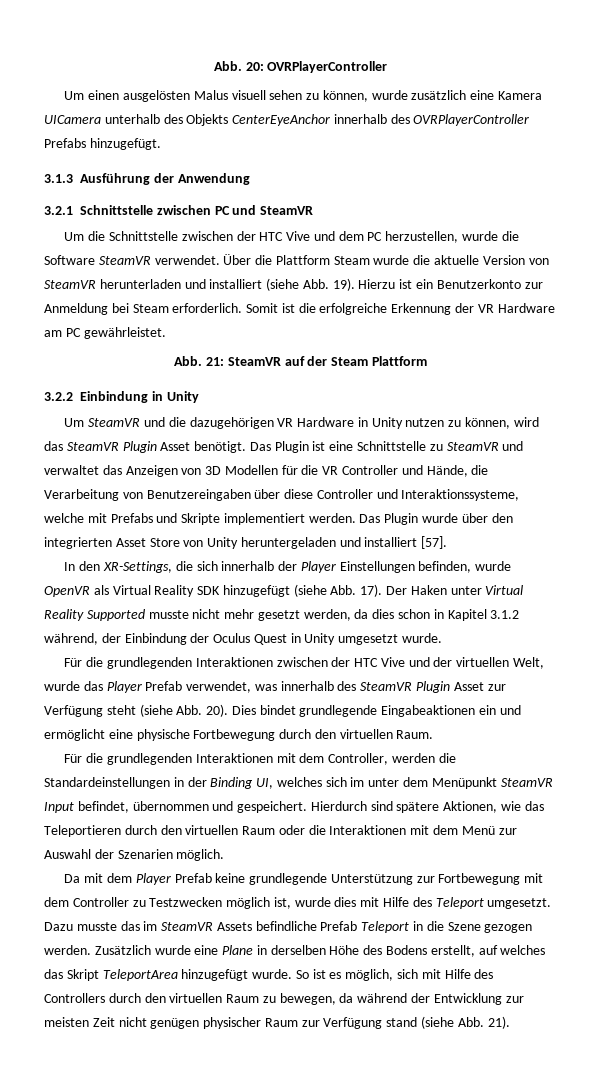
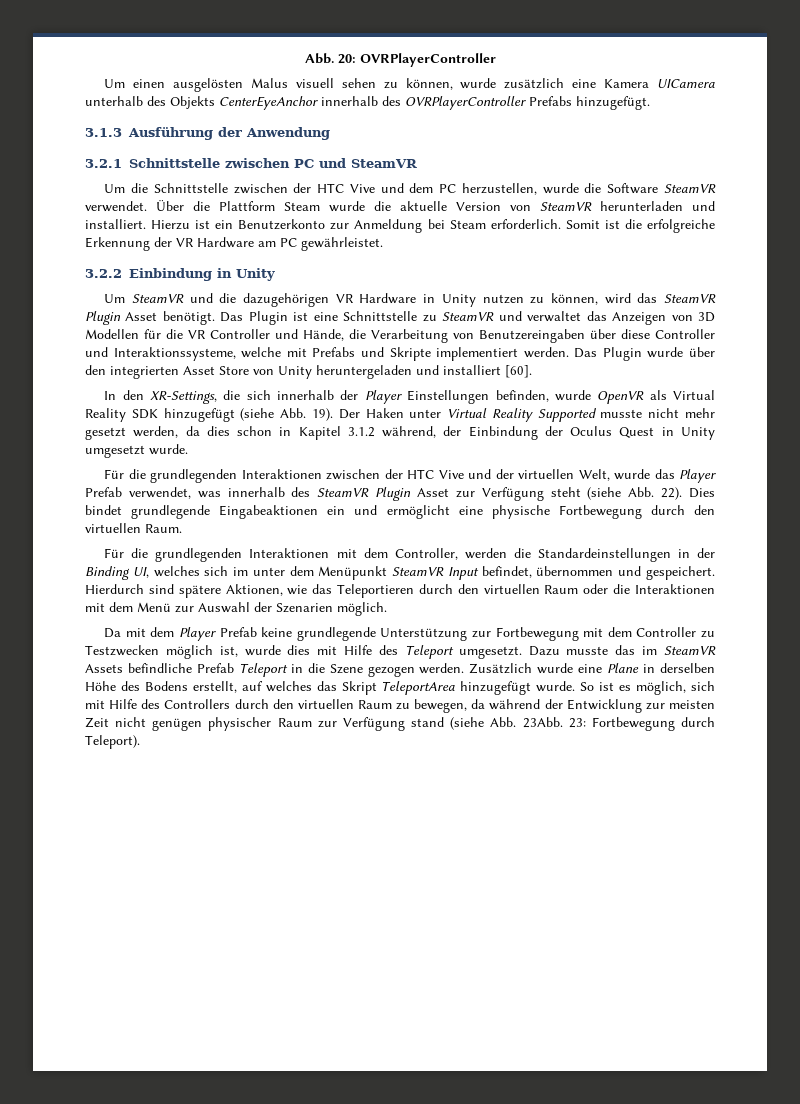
[209,278,355,291] installiert (siehe Abb. 19). -> [85,219,146,229] installiert.
[174,356,427,366] // Abb. 21: SteamVR auf der Steam Plattform -> (383, 244) none
[421,536,448,549] [57]. -> [505,365,532,378] [60].
[360,584,383,597] 17). -> [311,408,333,421] 19).
[206,704,229,717] 20). -> [661,487,683,500] 22).
[487,1016,510,1029] 21). -> [522,717,715,731] [85,735,140,749] 23Abb. 23: Fortbewegung durch Teleport).

